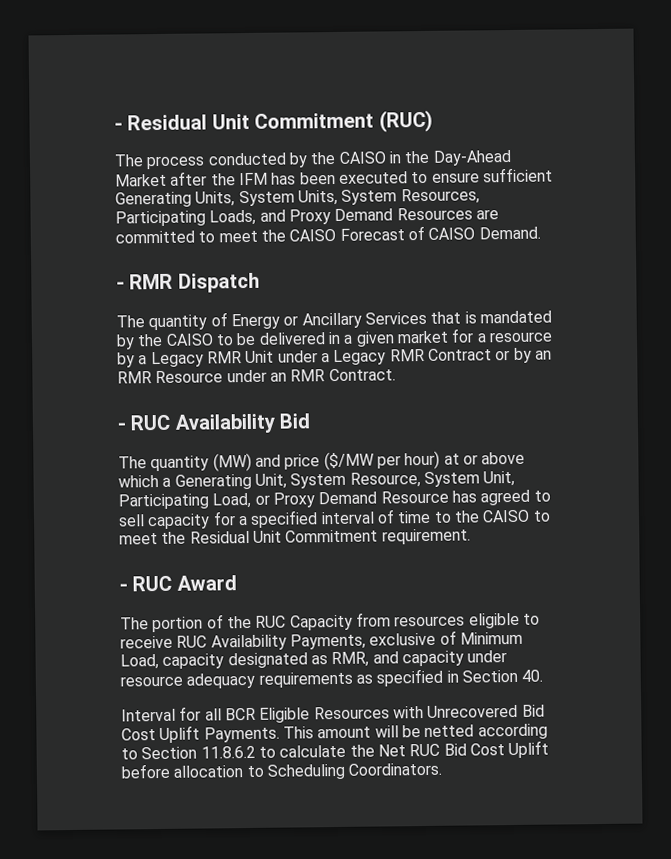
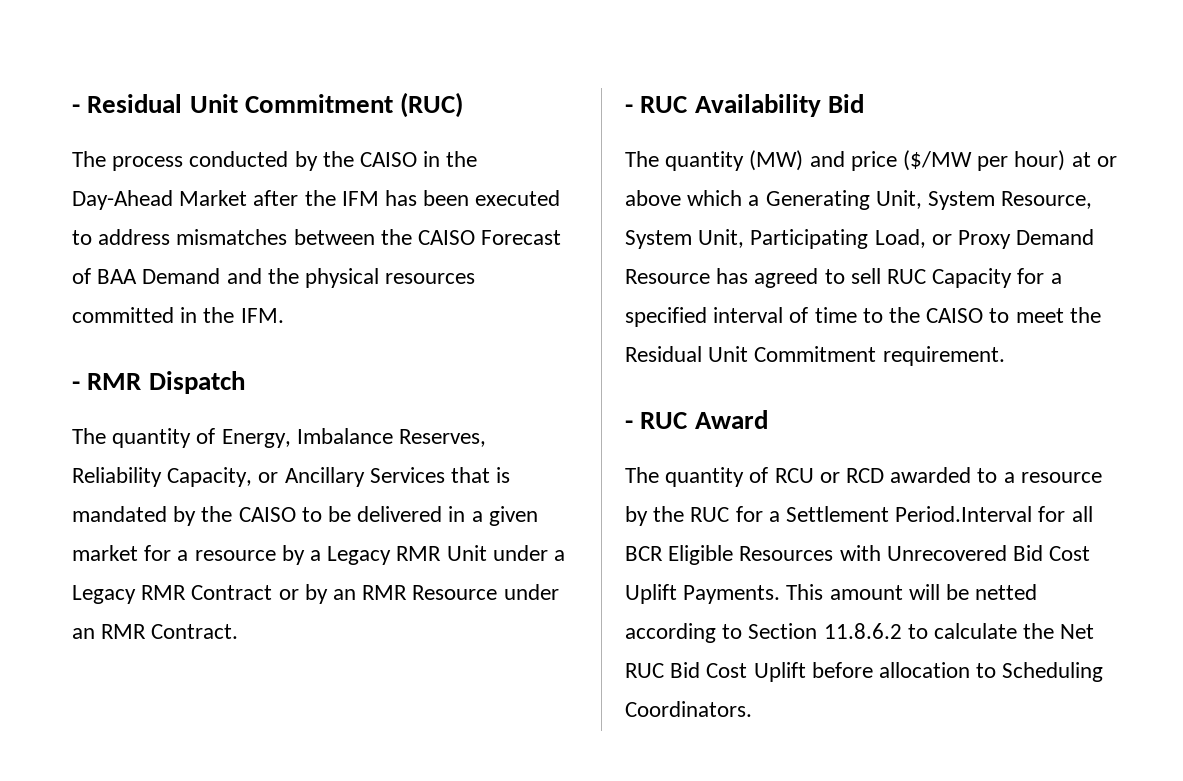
[431,167,553,183] [115,188,480,208] [115,207,499,227] [115,225,541,244] ensure sufficient Generating Units, System Units, System Resources, Participating Loads, and Proxy Demand Resources are committed to meet the CAISO Forecast of CAISO Demand. -> [98,229,562,245] [72,268,476,288] [72,307,284,323] address mismatches between the CAISO Forecast of BAA Demand and the physical resources committed in the IFM.
[230,313,280,330] Energy -> [221,428,487,448] [72,467,253,487] Energy, Imbalance Reserves, Reliability Capacity,
[147,513,211,530] capacity -> [887,268,1013,288] RUC Capacity
[152,612,540,633] [120,630,523,651] [120,650,508,670] [120,668,544,689] [121,708,176,722] portion of the RUC Capacity from resources eligible to receive RUC Availability Payments, exclusive of Minimum Load, capacity designated as RMR, and capacity under resource adequacy requirements as specified in Section 40. // Interval -> [665,467,1102,487] [625,506,1033,526] quantity of RCU or RCD awarded to a resource by the RUC for a Settlement Period.Interval

